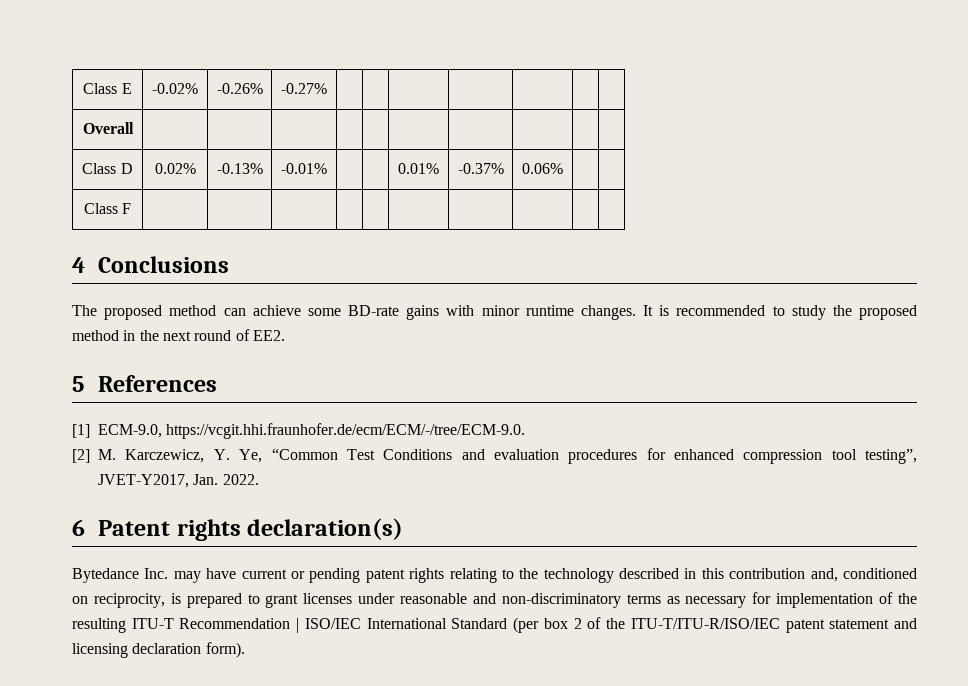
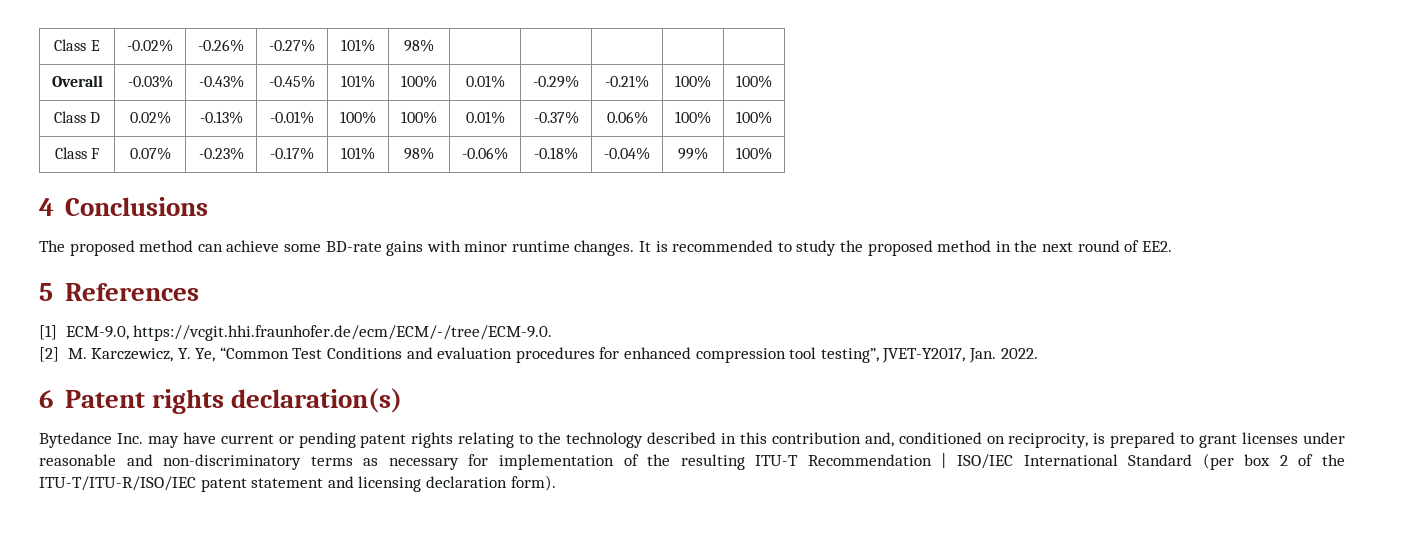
(327, 88) | -> [341,39,375,52] [404,39,434,52] 101% | 98%
(134, 128) | | | | | | | | | -> [127,75,173,88] [198,75,244,88] [269,75,315,88] [341,75,375,88] [401,75,437,88] [465,75,505,88] [533,75,579,88] [605,75,649,88] [675,75,711,88] [736,75,772,88] -0.03% | -0.43% | -0.45% | 101% | 100% | 0.01% | -0.29% | -0.21% | 100% | 100%
(327, 168) | -> [340,111,376,124] [401,111,437,124] 100% | 100%
(563, 168) | -> [675,111,711,124] [736,111,772,124] 100% | 100%
(132, 208) | | | | | | | | | -> [129,147,171,160] [198,147,244,160] [270,147,314,160] [341,147,375,160] [404,147,434,160] [462,147,508,160] [534,147,578,160] [604,147,650,160] [678,147,708,160] [736,147,772,160] 0.07% | -0.23% | -0.17% | 101% | 98% | -0.06% | -0.18% | -0.04% | 99% | 100%

